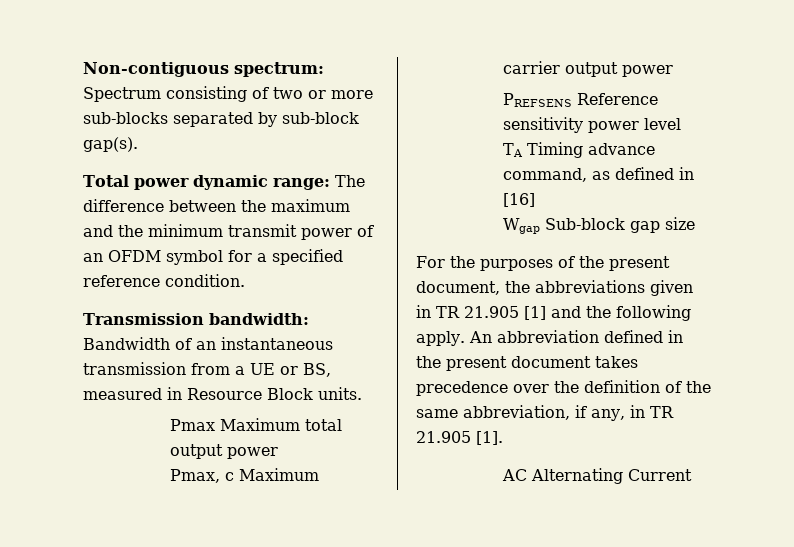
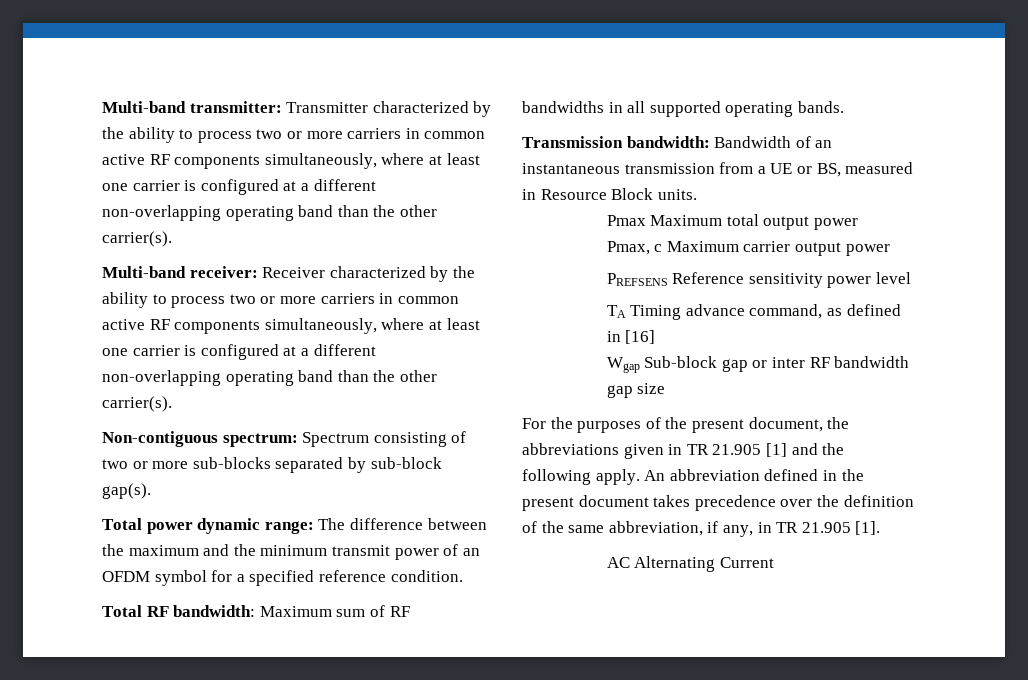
(83, 69) none -> [102,101,492,117] [102,127,486,143] [102,153,480,169] [102,179,376,195] [102,205,437,221] [102,231,172,247] [102,266,475,282] [102,292,459,308] [102,318,480,334] [102,344,376,360] [102,370,437,386] [102,396,172,412] Multi-band transmitter: Transmitter characterized by the ability to process two or more carriers in common active RF components simultaneously, where at least one carrier is configured at a different non-overlapping operating band than the other carrier(s). // Multi-band receiver: Receiver characterized by the ability to process two or more carriers in common active RF components simultaneously, where at least one carrier is configured at a different non-overlapping operating band than the other carrier(s). //
(245, 280) none -> [102,605,410,617] [522,101,844,117] // Total RF bandwidth: Maximum sum of RF bandwidths in all supported operating bands.
(661, 227) none -> [752,356,910,368] [606,385,633,398] or inter RF bandwidth gap

